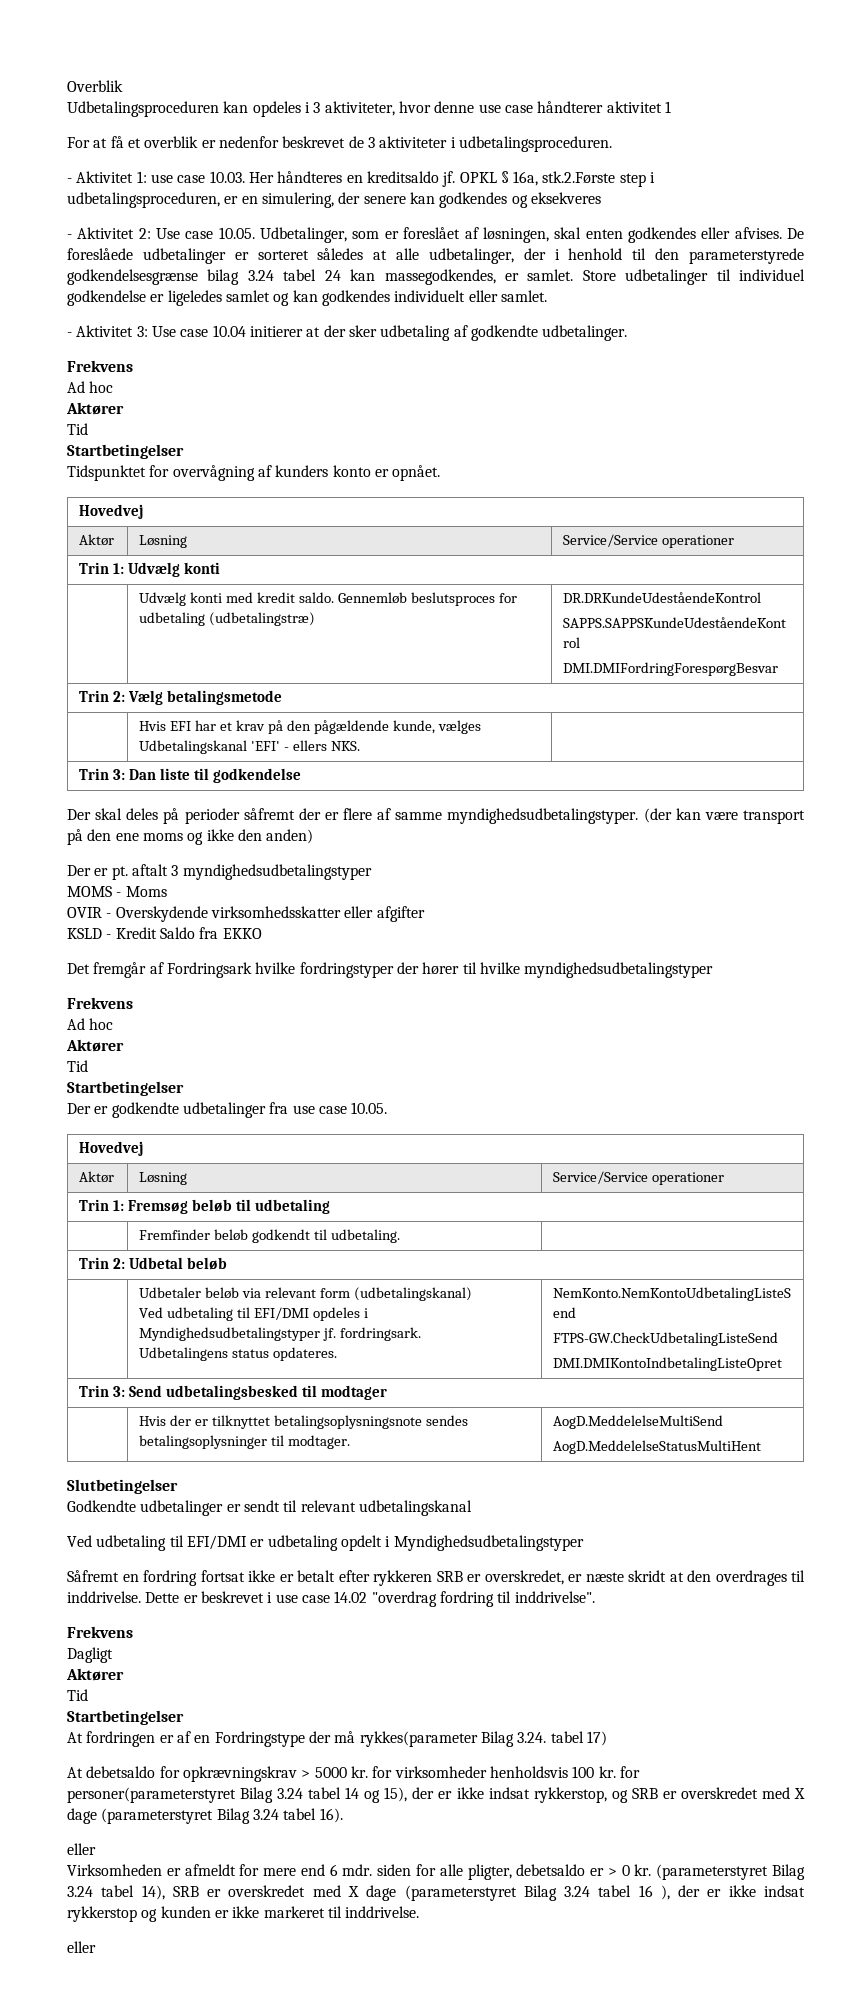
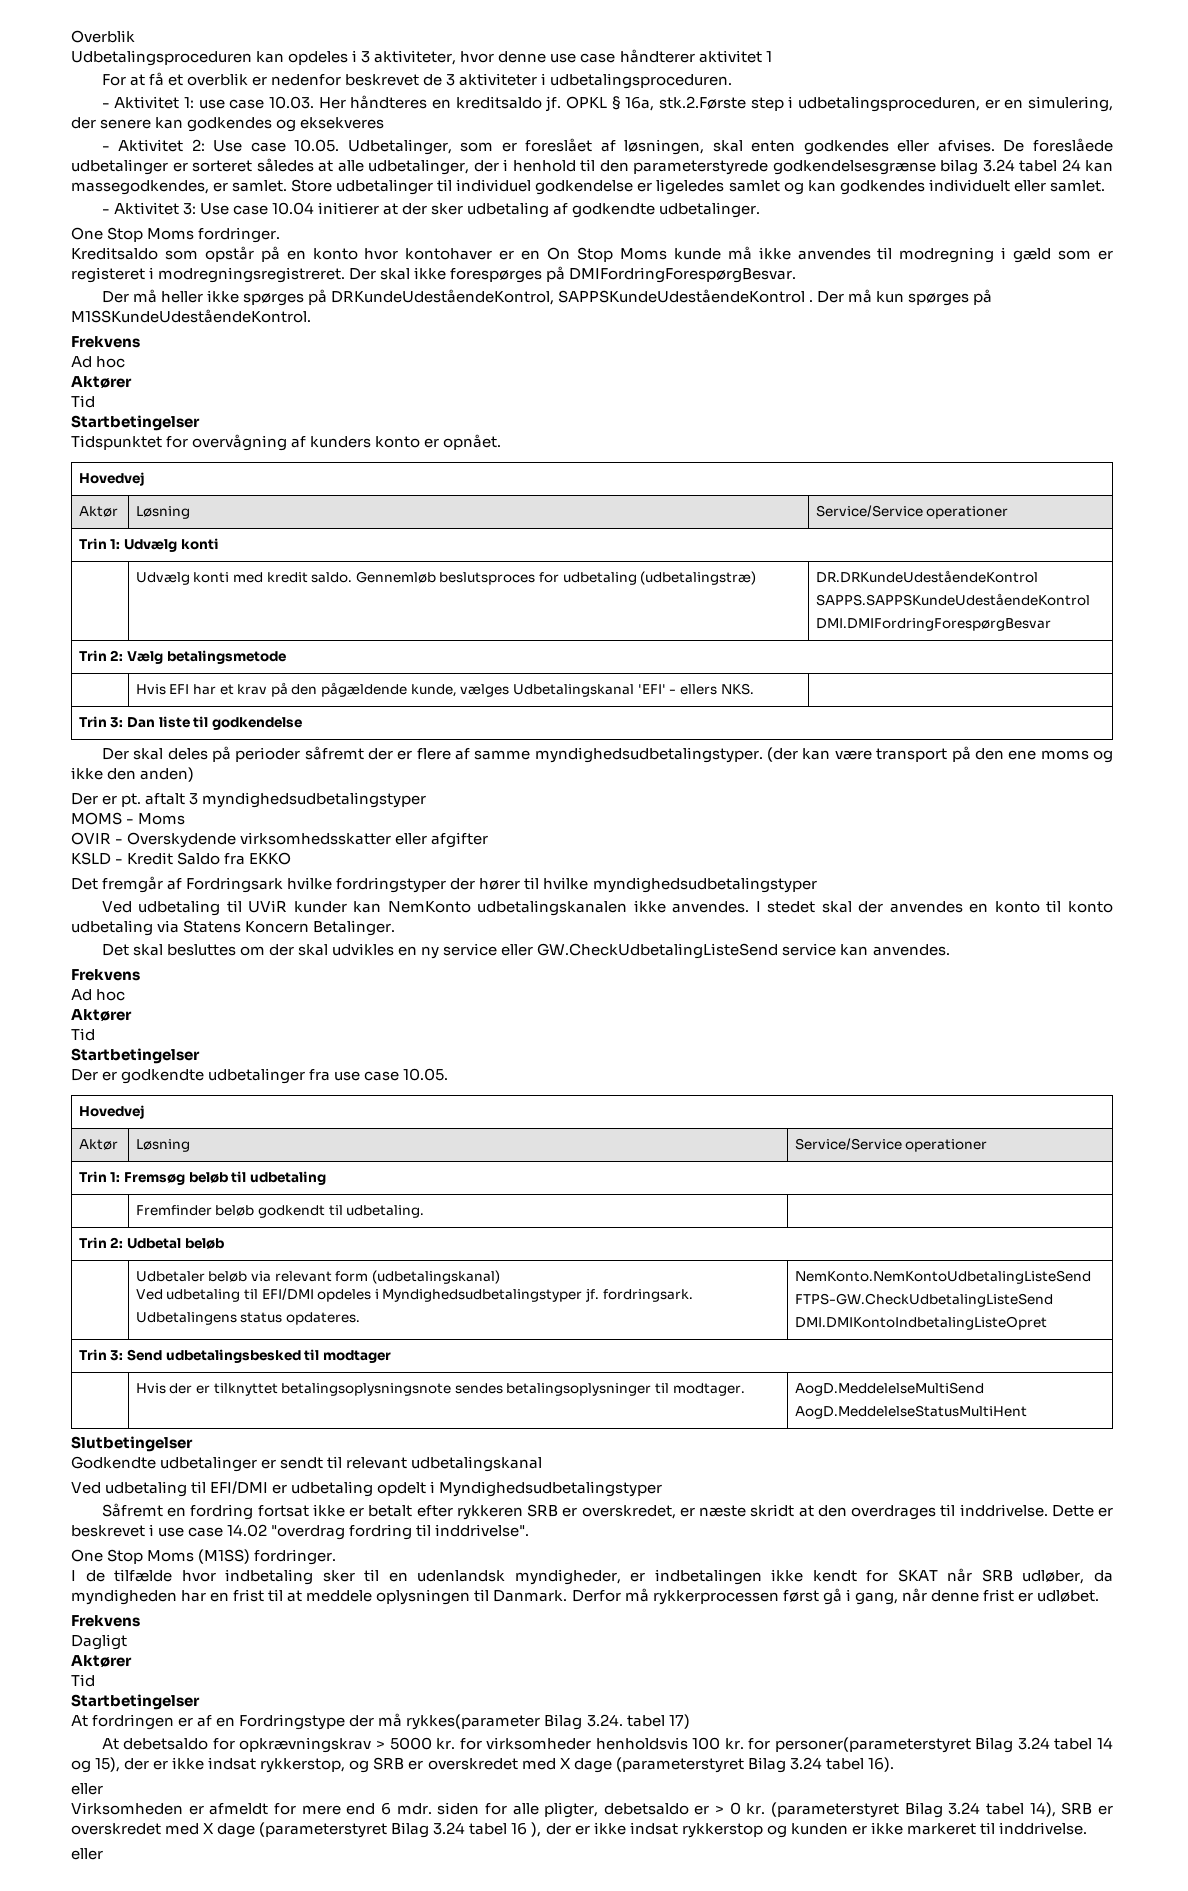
(628, 333) none -> [71,227,281,243] [71,246,1113,263] [71,266,797,283] [101,289,993,306] [71,309,311,323] // One Stop Moms fordringer. // Kreditsaldo som opstår på en konto hvor kontohaver er en On Stop Moms kunde må ikke anvendes til modregning i gæld som er registeret i modregningsregistreret. Der skal ikke forespørges på DMIFordringForespørgBesvar. // Der må heller ikke spørges på DRKundeUdeståendeKontrol, SAPPSKundeUdeståendeKontrol . Der må kun spørges på M1SSKundeUdeståendeKontrol.
(714, 970) none -> [101,900,1113,916] [71,920,396,936] [101,943,950,959] // Ved udbetaling til UViR kunder kan NemKonto udbetalingskanalen ikke anvendes. I stedet skal der anvendes en konto til konto udbetaling via Statens Koncern Betalinger. // Det skal besluttes om der skal udvikles en ny service eller GW.CheckUdbetalingListeSend service kan anvendes.
(595, 1597) none -> [71,1549,337,1565] [71,1568,1113,1585] [71,1588,1100,1605] // One Stop Moms (M1SS) fordringer. // I de tilfælde hvor indbetaling sker til en udenlandsk myndigheder, er indbetalingen ikke kendt for SKAT når SRB udløber, da myndigheden har en frist til at meddele oplysningen til Danmark. Derfor må rykkerprocessen først gå i gang, når denne frist er udløbet.

